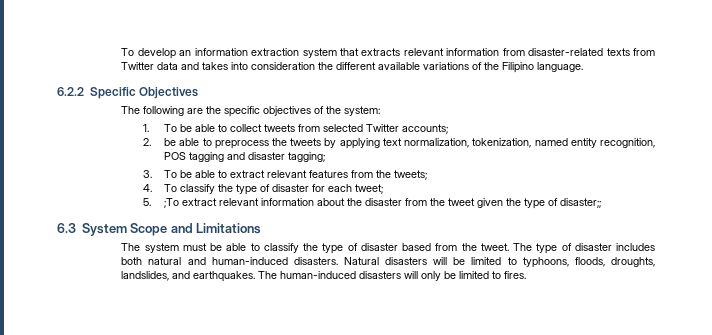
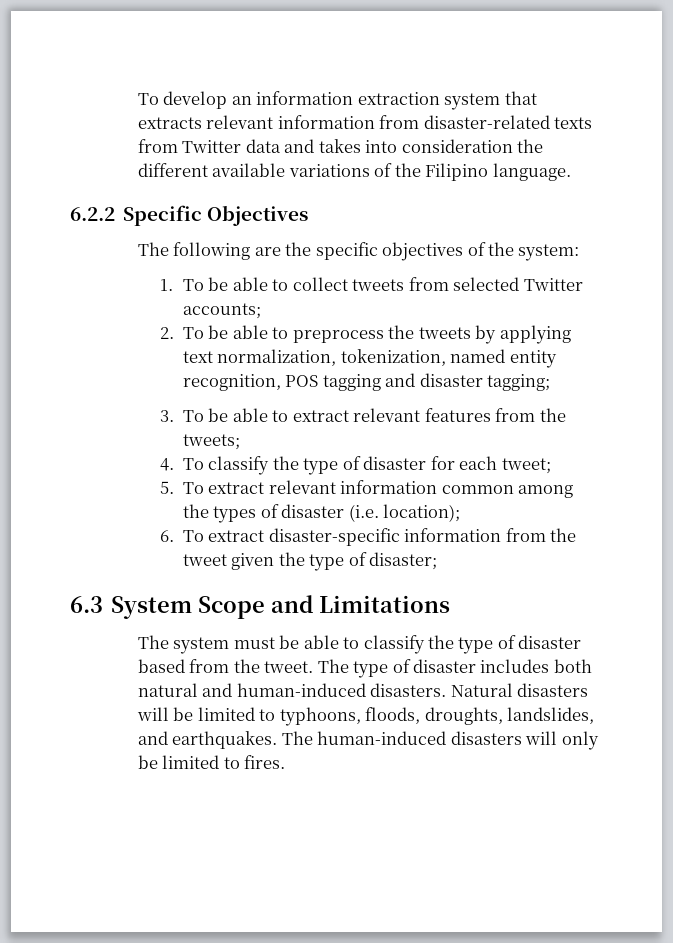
(151, 142) none -> [182,327,204,339] To
[164,198,180,208] ;To -> [182,482,204,494] To
[317,198,403,206] about the disaster -> [441,485,574,498] [182,504,461,523] [160,528,502,546] common among the types of disaster (i.e. location); // 6. To extract disaster-specific information
[560,198,602,208] disaster;; -> [369,552,438,570] disaster;

